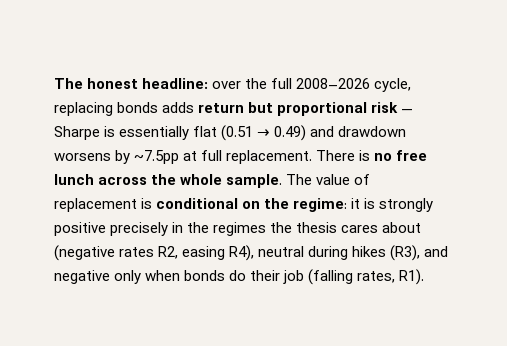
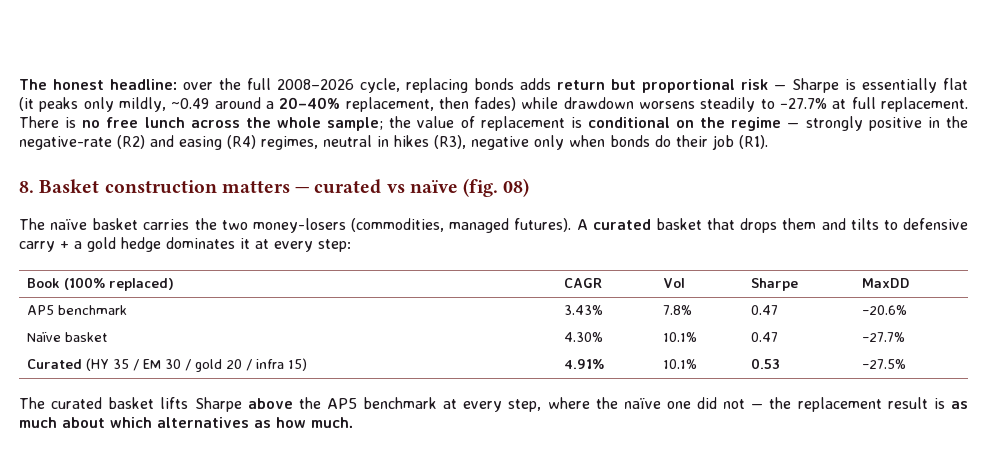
[221,125,407,141] [54,150,180,164] (0.51 → 0.49) and drawdown worsens by ~7.5pp -> [19,97,828,112] (it peaks only mildly, ~0.49 around a 20–40% replacement, then fades) while drawdown worsens steadily to −27.7%
[226,174,313,188] sample. The -> [327,116,412,131] sample; the
[293,198,376,212] regime: it is -> [731,117,800,131] regime —
[110,222,169,236] precisely -> (922, 124) none
[213,222,422,236] [54,245,349,261] regimes the thesis cares about (negative rates R2, easing R4), neutral during -> [19,135,389,150] negative-rate (R2) and easing (R4) regimes, neutral in
[424,246,449,257] and -> (466, 142) none
[308,269,425,285] (falling rates, R1). -> [739,135,768,149] [19,178,530,197] [19,218,968,233] [19,237,351,252] [26,277,174,291] [563,278,602,288] [662,278,685,288] [750,278,798,291] [861,278,910,288] [26,305,127,315] [563,305,603,315] [662,305,692,315] [750,305,778,315] [861,305,907,315] [26,332,107,342] [563,332,603,342] [662,332,697,342] [750,332,778,342] [861,332,905,342] [26,358,307,372] [563,359,604,369] [662,359,697,369] [750,358,780,369] [861,359,906,369] [19,397,969,412] [19,417,353,428] (R1). // 8. Basket construction matters — curated vs naïve (fig. 08) // The naïve basket carries the two money-losers (commodities, managed futures). A curated basket that drops them and tilts to defensive carry + a gold hedge dominates it at every step: // Book (100% replaced) | CAGR | Vol | Sharpe | MaxDD // AP5 benchmark | 3.43% | 7.8% | 0.47 | −20.6% // Naïve basket | 4.30% | 10.1% | 0.47 | −27.7% // Curated (HY 35 / EM 30 / gold 20 / infra 15) | 4.91% | 10.1% | 0.53 | −27.5% // The curated basket lifts Sharpe above the AP5 benchmark at every step, where the naïve one did not — the replacement result is as much about which alternatives as how much.

